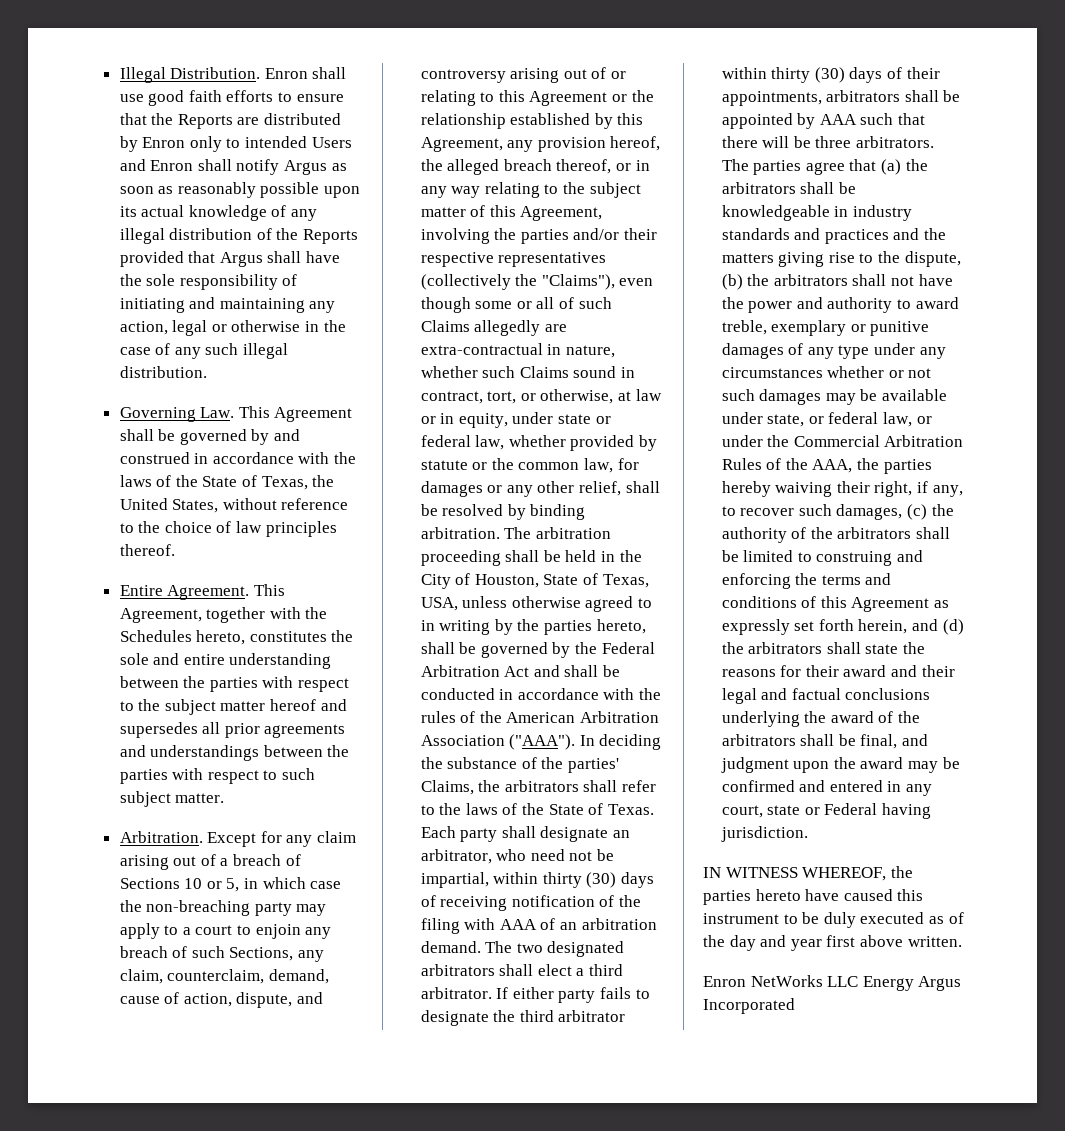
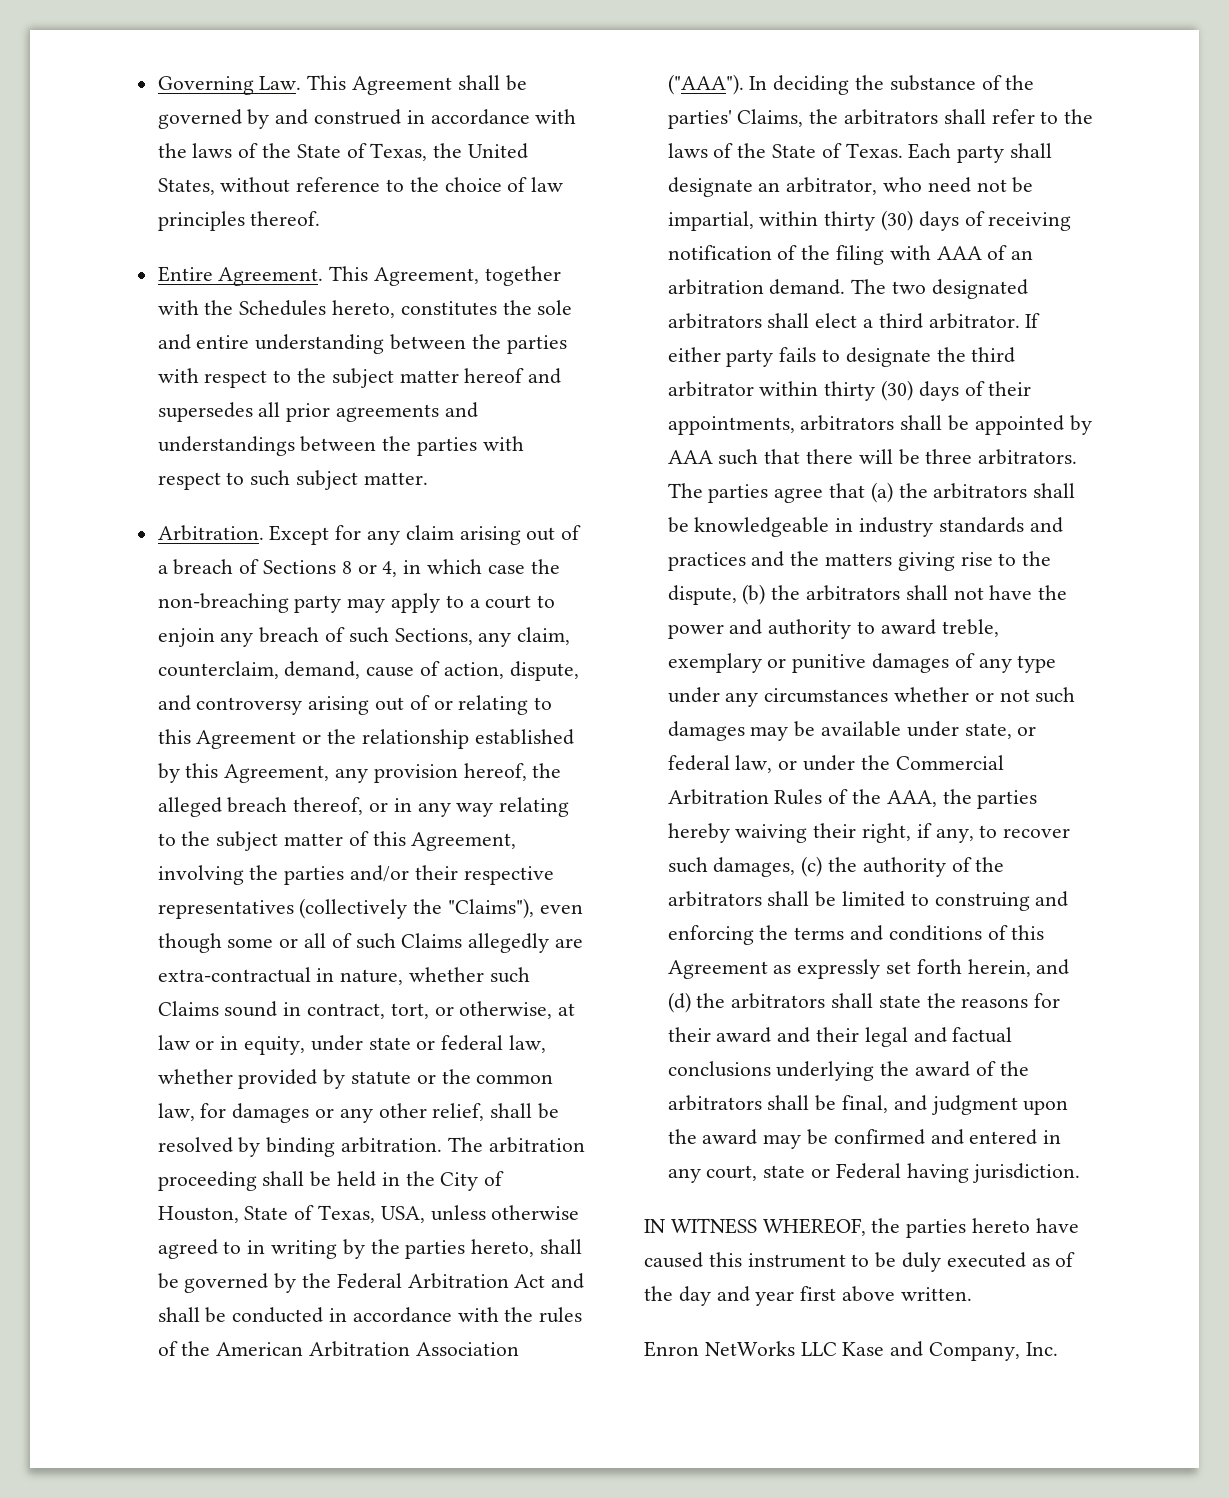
[119,67,347,83] [119,90,344,106] [119,113,342,129] [119,136,352,152] [119,159,347,175] [119,182,361,198] [119,205,318,221] [119,228,359,244] [119,251,341,267] [119,274,298,290] [119,297,336,313] [119,320,346,336] [119,343,289,359] [119,366,207,378] Illegal Distribution. Enron shall use good faith efforts to ensure that the Reports are distributed by Enron only to intended Users and Enron shall notify Argus as soon as reasonably possible upon its actual knowledge of any illegal distribution of the Reports provided that Argus shall have the sole responsibility of initiating and maintaining any action, legal or otherwise in the case of any such illegal distribution. // -> (157, 85) none
[184,878,240,892] 10 or 5, -> [341,561,398,577] 8 or 4,
[862,976,962,991] [703,998,795,1014] Energy Argus Incorporated -> [842,1341,1058,1361] Kase and Company, Inc.

